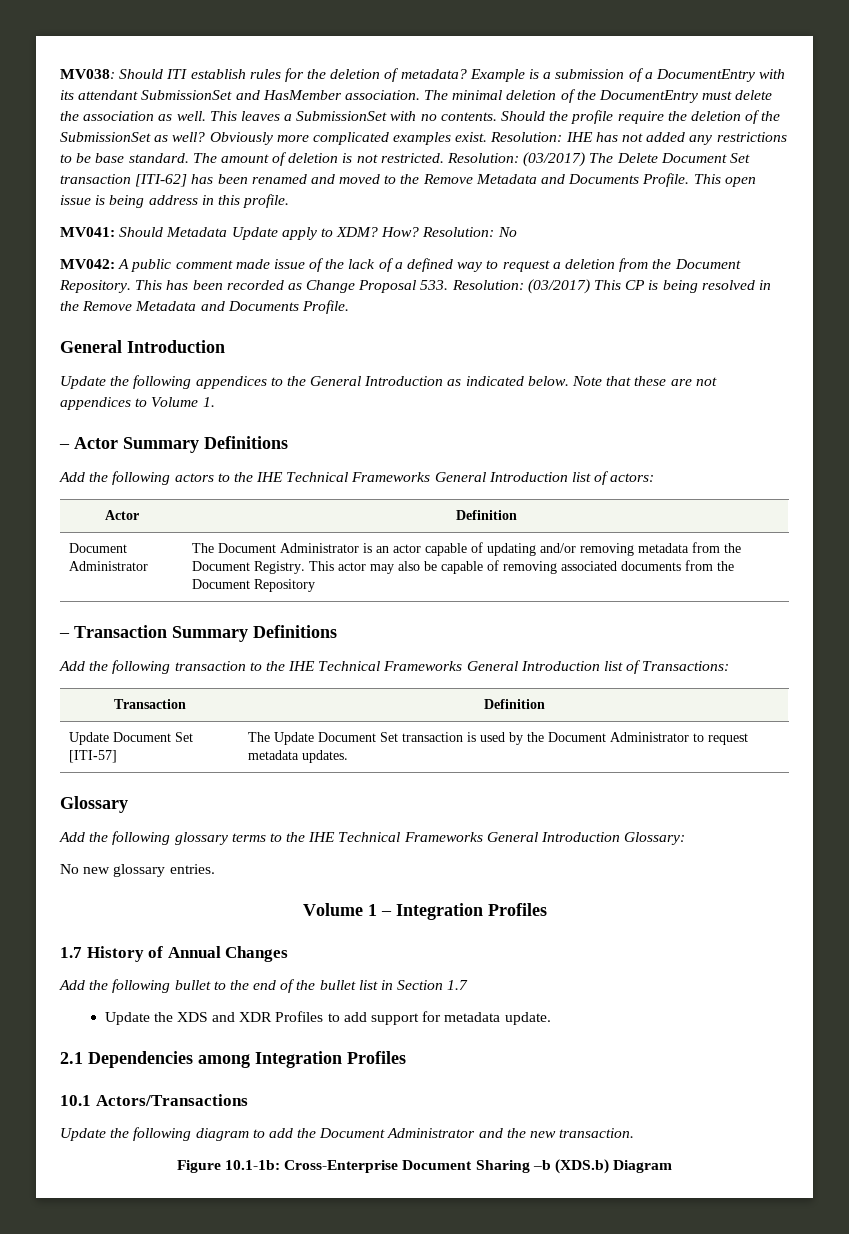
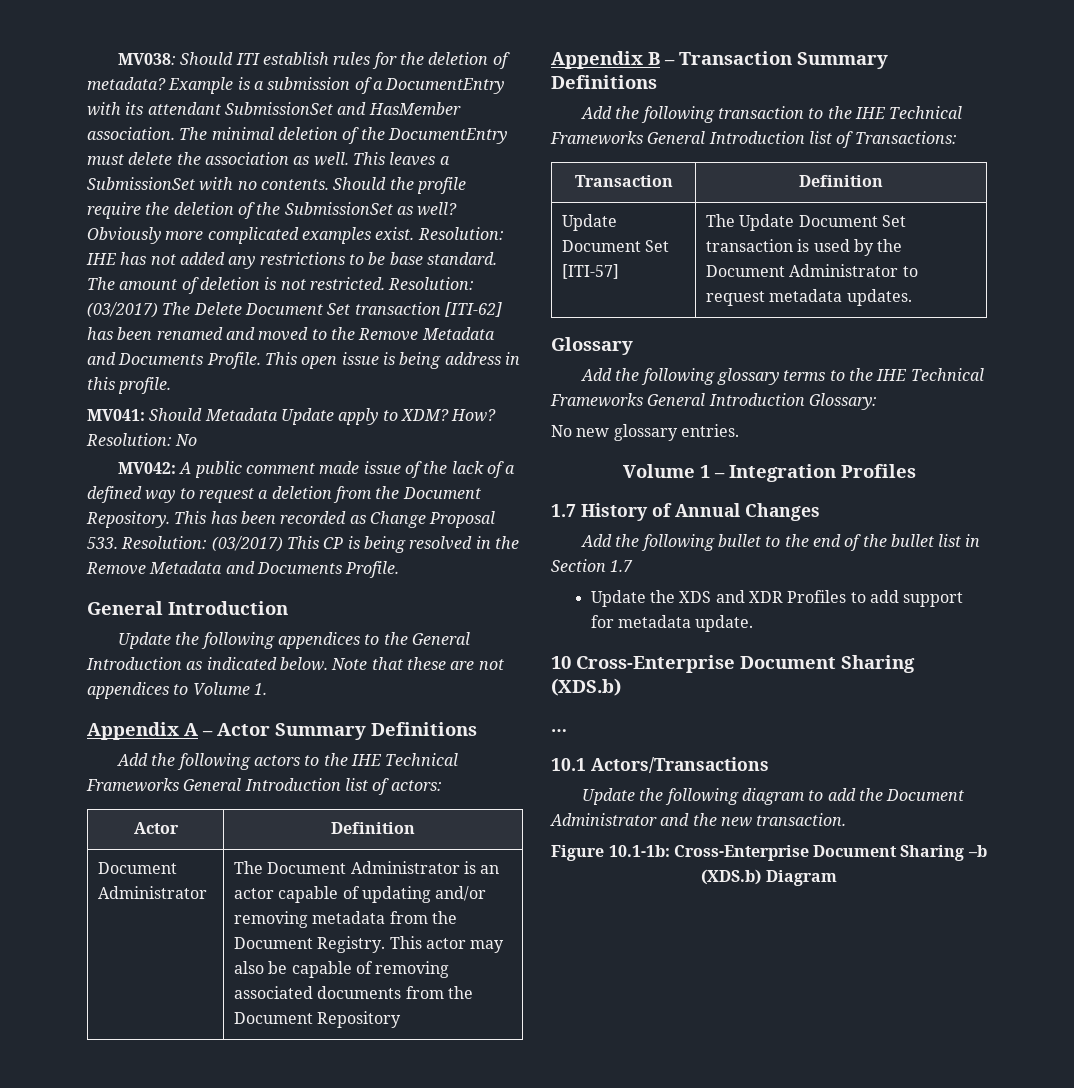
(215, 402) none -> [87,722,198,740] Appendix A
(316, 585) none -> [551,51,660,69] Appendix B
[60,1051,406,1068] 2.1 Dependencies among Integration Profiles -> [551,655,915,673] [551,678,621,696] [551,729,567,732] 10 Cross-Enterprise Document Sharing (XDS.b) // …

